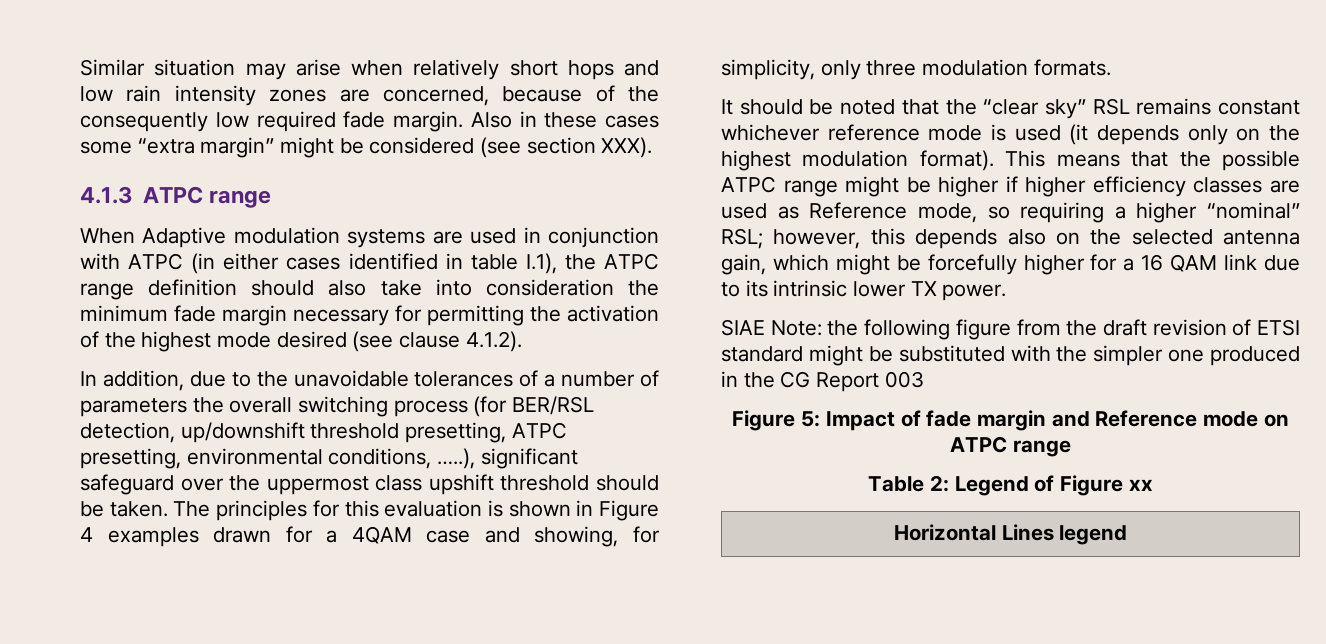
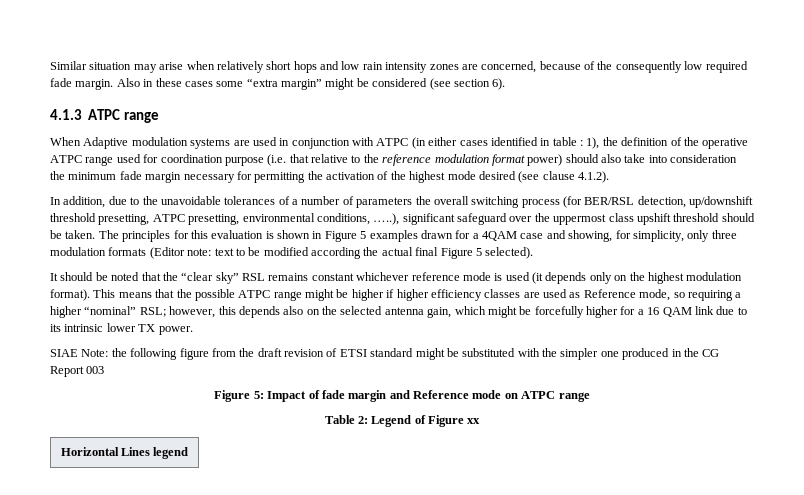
[601,137,653,158] XXX). -> [492,78,506,90] 6).
[525,253,660,274] [80,279,238,300] I.1), the ATPC range definition -> [580,137,749,149] [50,154,563,166] : 1), the definition of the operative ATPC range used for coordination purpose (i.e. that relative to the reference modulation format power)
[80,527,93,542] 4 -> [360,231,367,239] 5
[1033,59,1111,76] formats. -> [108,247,534,259] formats (Editor note: text to be modified according the actual final Figure 5 selected).

